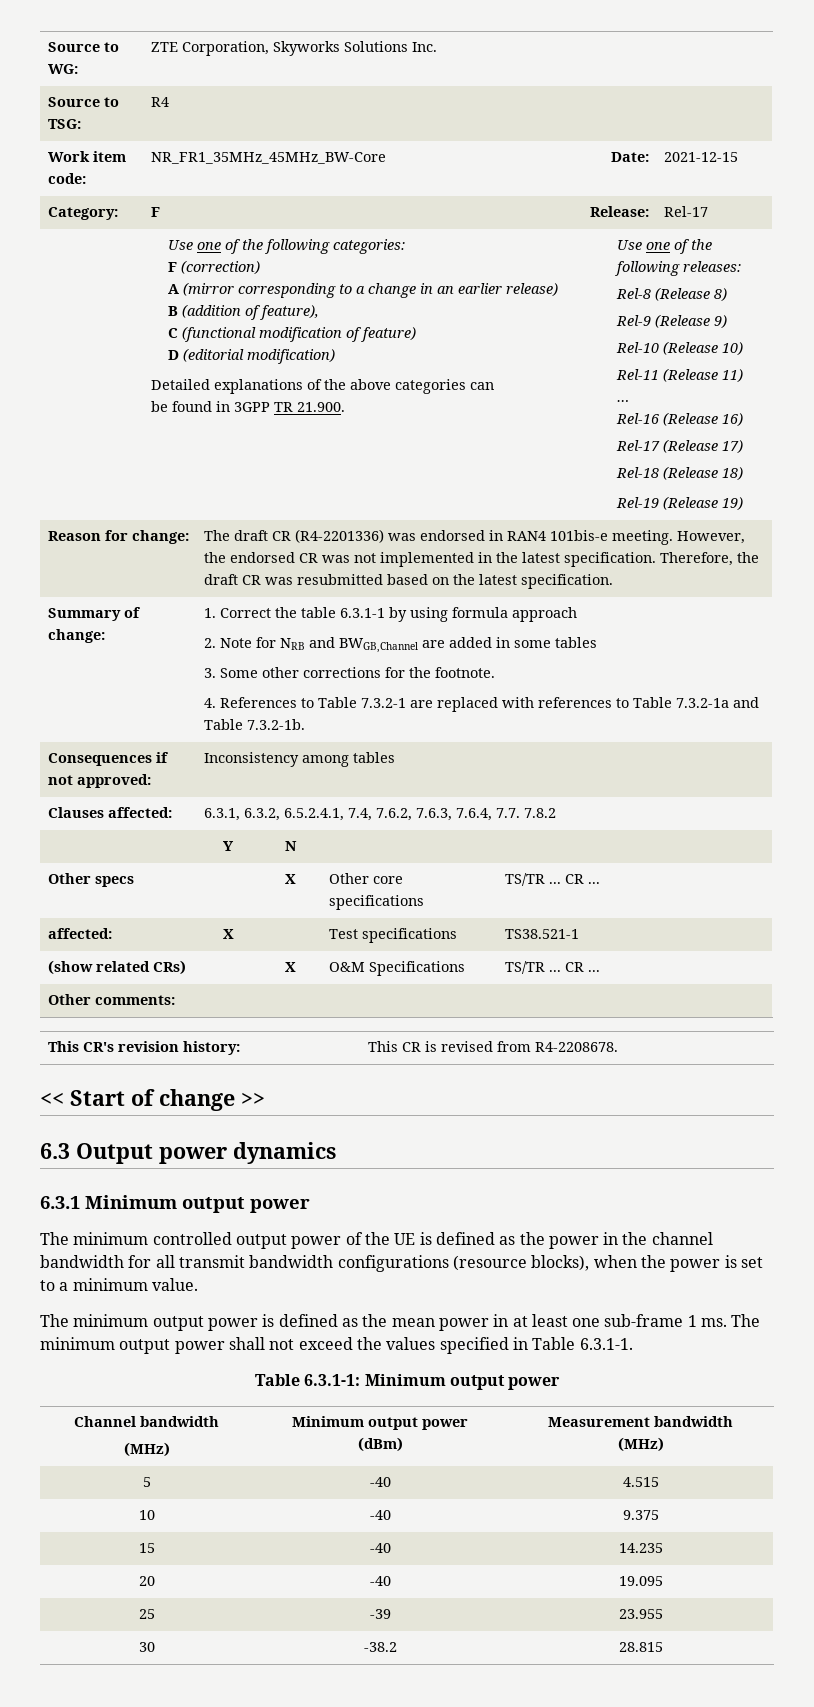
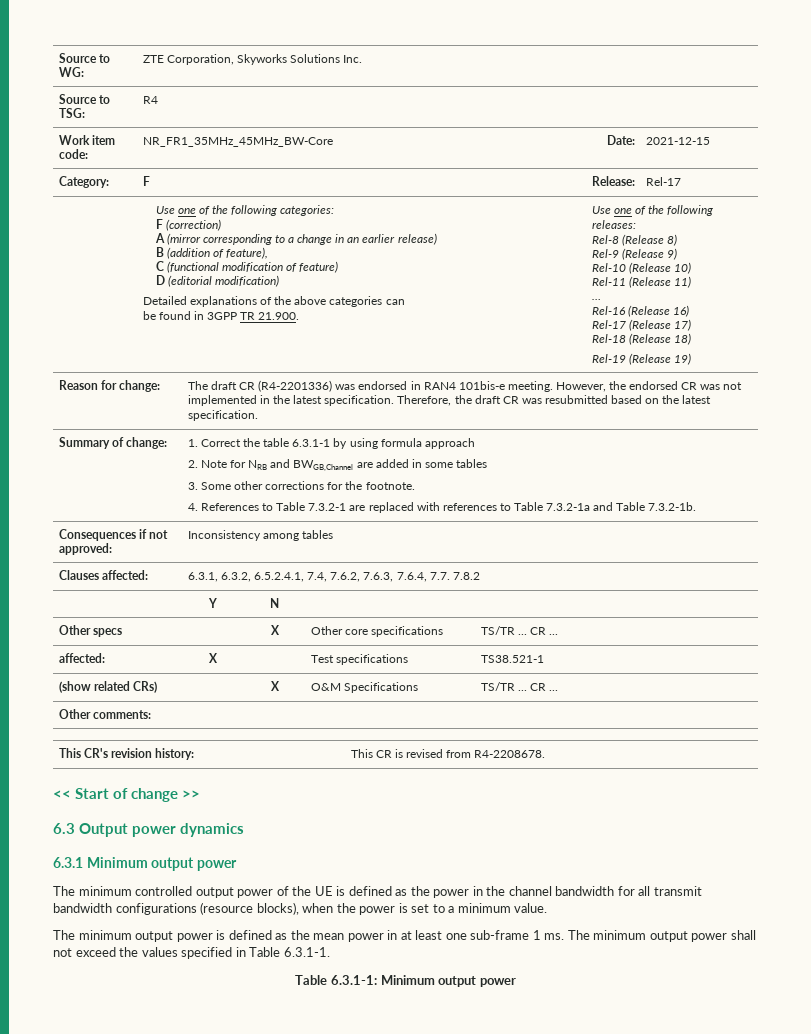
[74,1416,219,1427] [123,1442,170,1457] [292,1416,468,1430] [357,1437,403,1452] [548,1416,733,1427] [617,1437,664,1452] [142,1477,151,1487] [369,1477,391,1487] [622,1477,659,1487] [138,1510,155,1520] [369,1510,391,1520] [622,1510,659,1520] [138,1543,155,1553] [369,1543,391,1553] [618,1543,663,1553] [138,1576,155,1586] [369,1576,391,1586] [618,1576,663,1586] [138,1609,155,1619] [369,1609,391,1619] [618,1609,663,1619] [138,1642,155,1652] [363,1642,397,1652] [618,1642,663,1652] // Channel bandwidth // (MHz) | Minimum output power // (dBm) | Measurement bandwidth // (MHz) // 5 | -40 | 4.515 // 10 | -40 | 9.375 // 15 | -40 | 14.235 // 20 | -40 | 19.095 // 25 | -39 | 23.955 // 30 | -38.2 | 28.815 -> (516, 982) none

